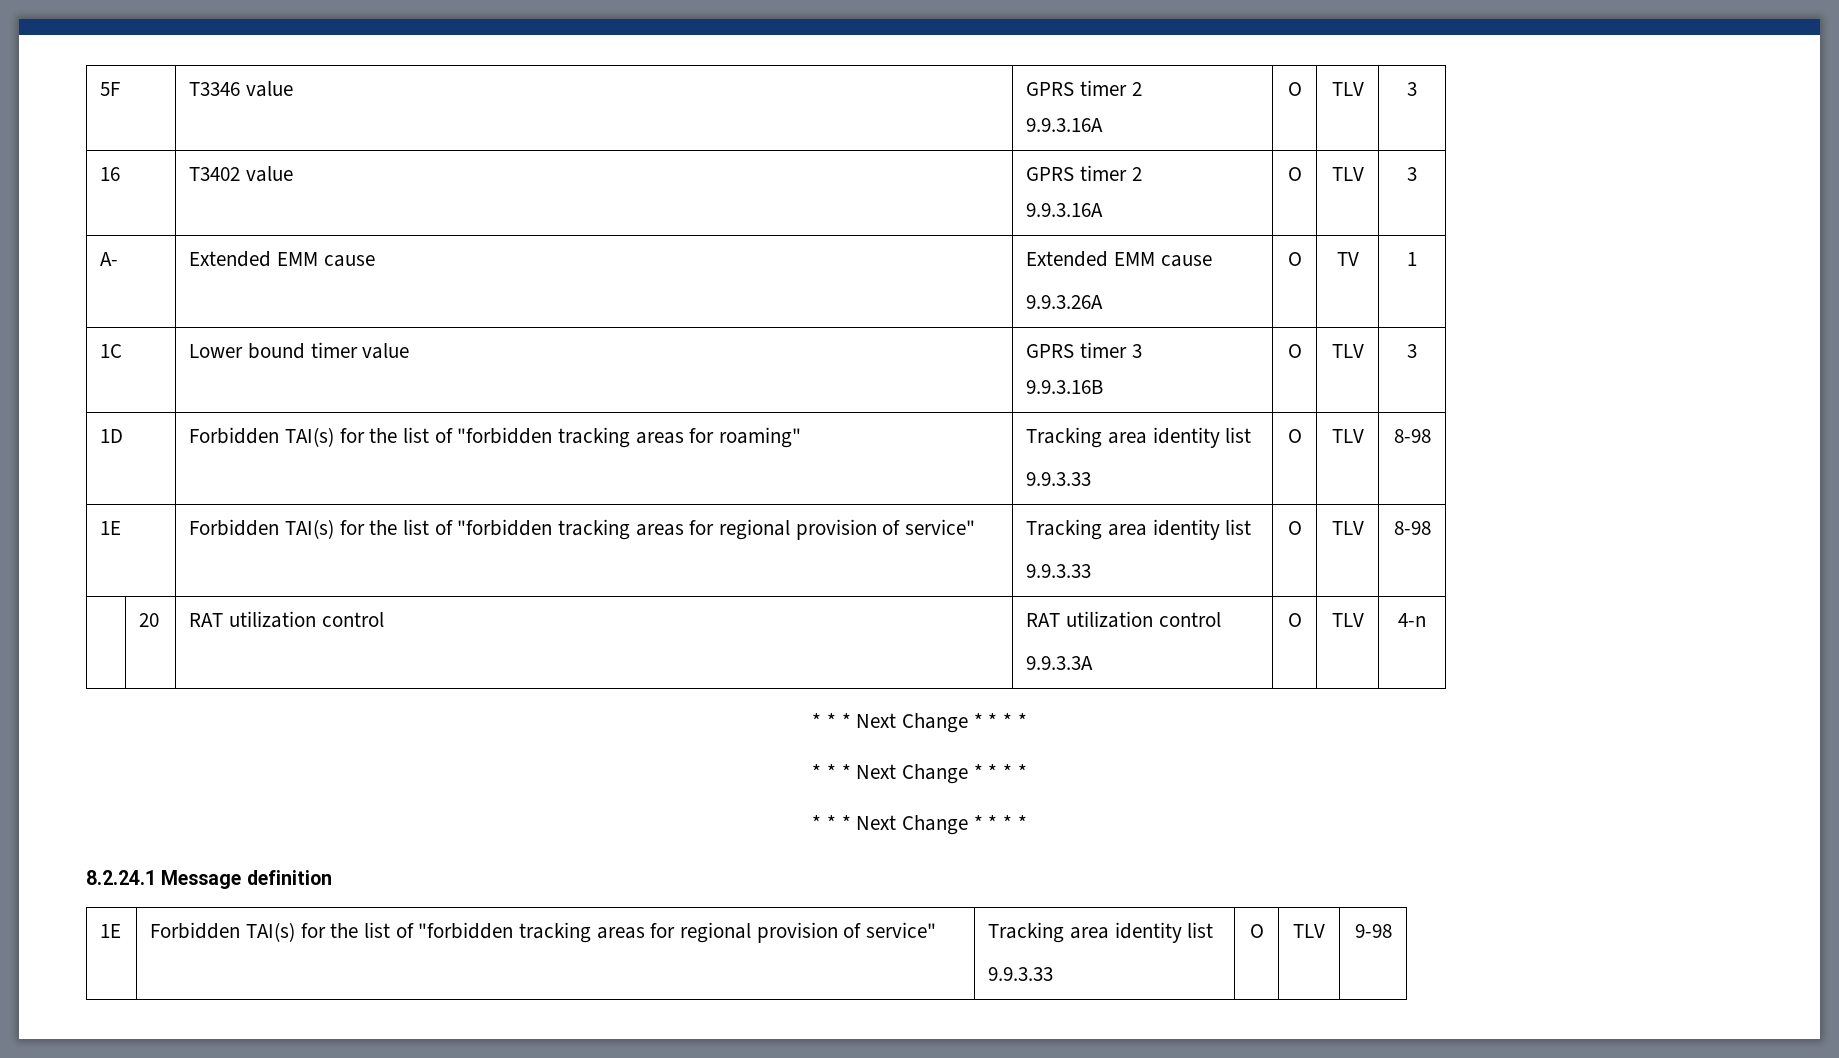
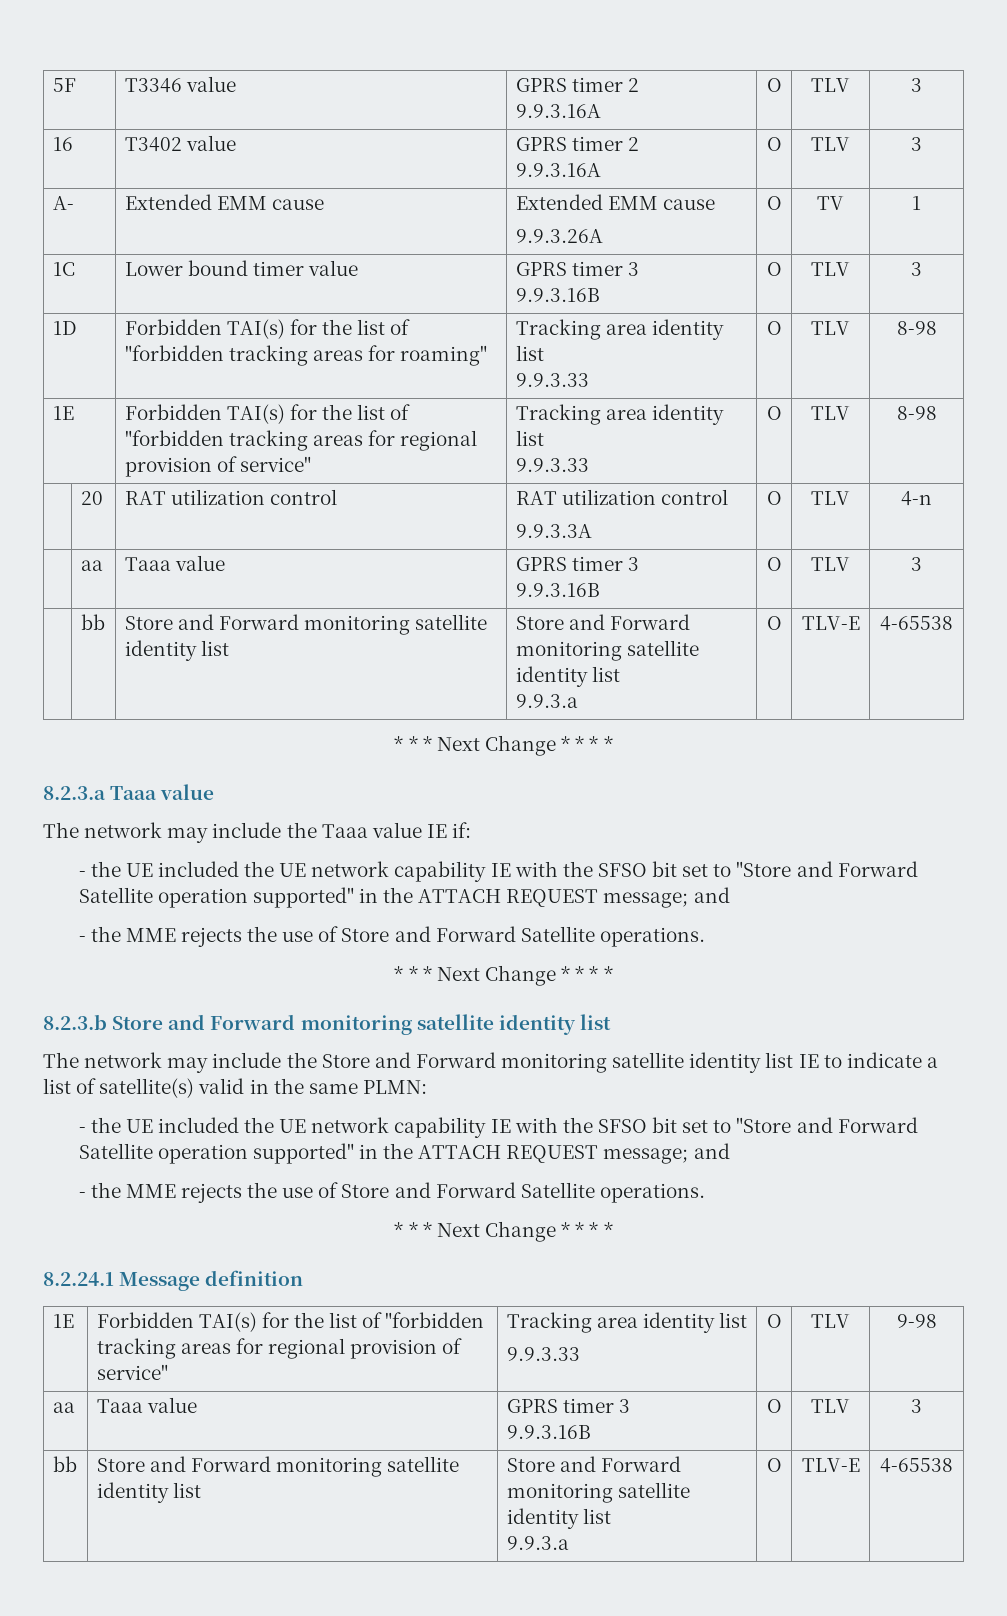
[812,713,1027,733] [812,764,1027,784] // * * * Next Change * * * * // * * * Next Change * * * * -> [80,560,103,571] [124,555,225,571] [515,556,639,571] [515,583,600,597] [766,557,782,571] [811,557,850,571] [911,557,922,571] [80,614,105,630] [124,614,488,635] [124,640,229,661] [515,614,690,630] [515,640,699,661] [515,666,620,687] [515,694,578,708] [766,616,782,630] [801,616,860,630] [880,616,953,631] [394,735,613,756] [43,784,215,800] [43,822,472,843] [78,861,918,882] [78,887,730,908] [78,926,705,947] [394,965,613,986] [43,1014,611,1035] [43,1052,938,1073] [43,1078,427,1098] [78,1117,918,1138] [78,1143,730,1164] [78,1182,705,1203] // | aa | Taaa value | GPRS timer 3 // 9.9.3.16B | O | TLV | 3 // | bb | Store and Forward monitoring satellite identity list | Store and Forward monitoring satellite identity list // 9.9.3.a | O | TLV-E | 4-65538 // * * * Next Change * * * * // 8.2.3.a Taaa value // The network may include the Taaa value IE if: // - the UE included the UE network capability IE with the SFSO bit set to "Store and Forward Satellite operation supported" in the ATTACH REQUEST message; and // - the MME rejects the use of Store and Forward Satellite operations. // * * * Next Change * * * * // 8.2.3.b Store and Forward monitoring satellite identity list // The network may include the Store and Forward monitoring satellite identity list IE to indicate a list of satellite(s) valid in the same PLMN: // - the UE included the UE network capability IE with the SFSO bit set to "Store and Forward Satellite operation supported" in the ATTACH REQUEST message; and // - the MME rejects the use of Store and Forward Satellite operations.
(1392, 931) none -> [52,1402,75,1413] [96,1397,197,1413] [506,1398,630,1413] [506,1425,591,1439] [766,1399,782,1413] [811,1399,850,1413] [911,1399,922,1413] [52,1456,77,1472] [96,1456,460,1477] [96,1482,201,1503] [506,1456,681,1472] [506,1482,690,1503] [506,1508,611,1529] [506,1536,569,1550] [766,1458,782,1472] [801,1458,860,1472] [880,1458,953,1473] // aa | Taaa value | GPRS timer 3 // 9.9.3.16B | O | TLV | 3 // bb | Store and Forward monitoring satellite identity list | Store and Forward monitoring satellite identity list // 9.9.3.a | O | TLV-E | 4-65538

